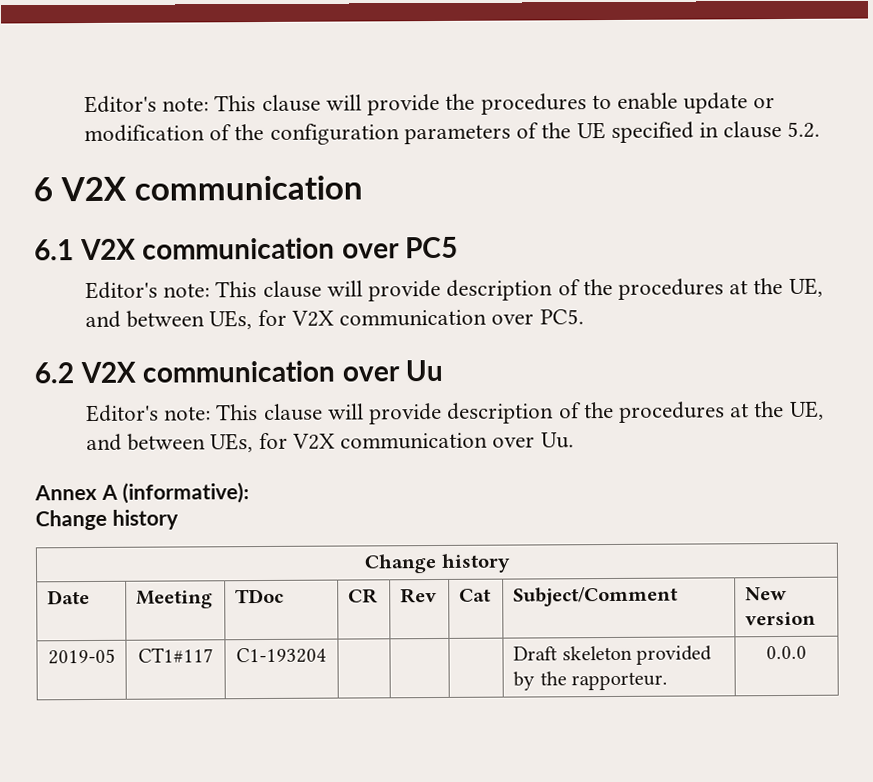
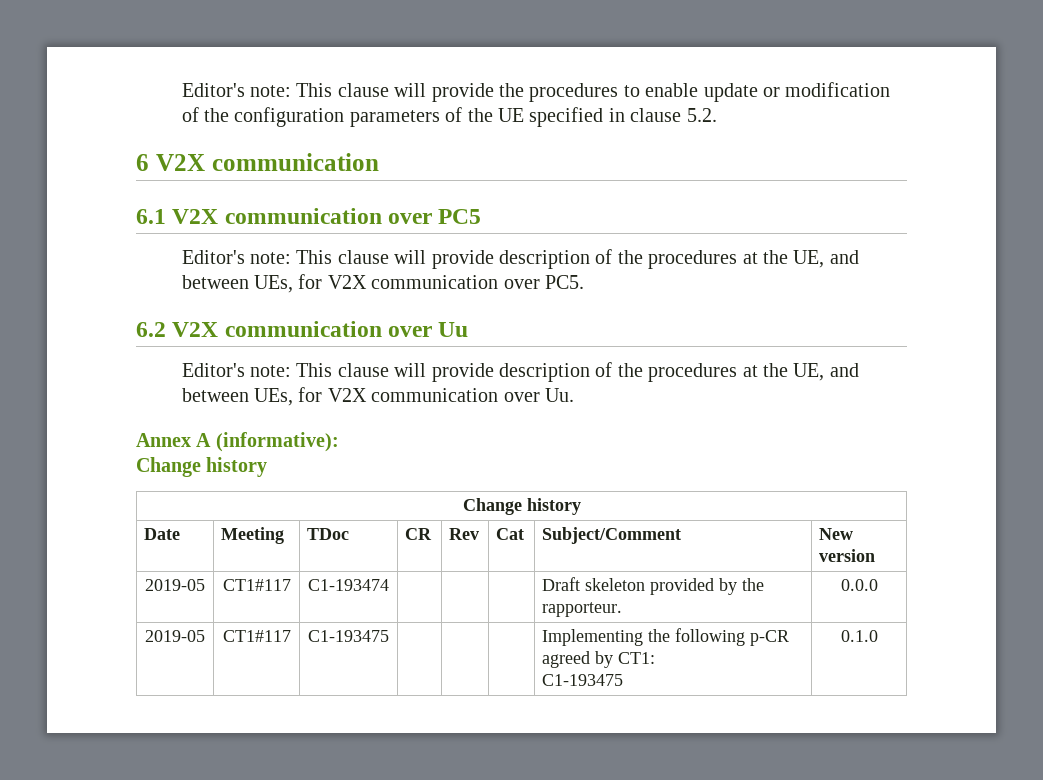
[236,647,327,664] C1-193204 -> [308,579,389,591] C1-193474
(807, 652) none -> [145,630,205,642] [222,630,291,642] [308,630,389,642] [542,628,790,646] [542,651,656,668] [542,674,624,686] [840,630,878,642] // 2019-05 | CT1#117 | C1-193475 | | | | Implementing the following p-CR agreed by CT1: // C1-193475 | 0.1.0

